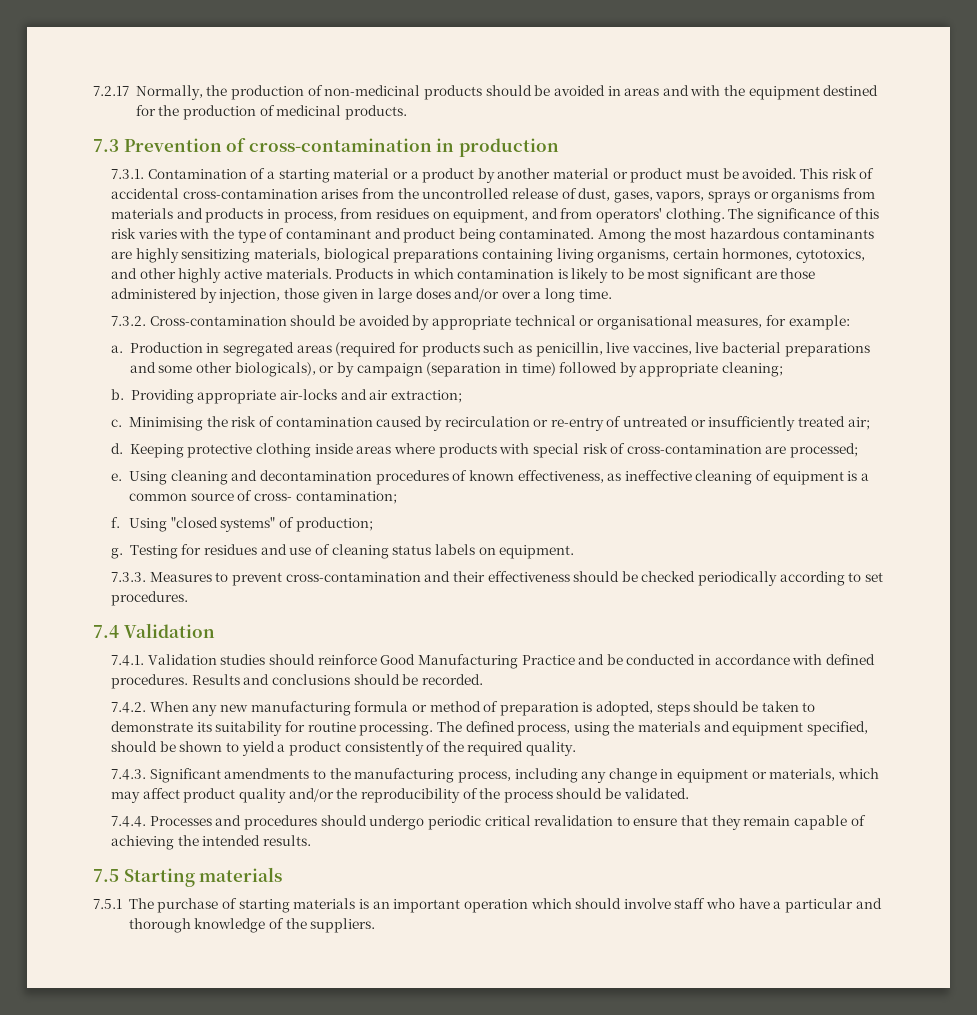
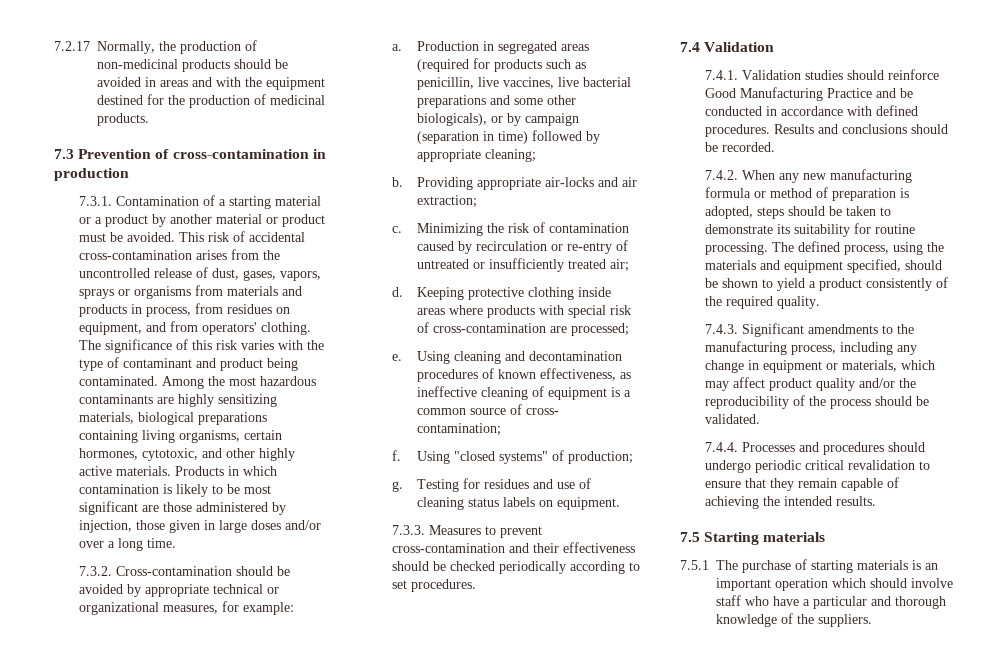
[796,249,866,263] cytotoxics, -> [141,448,198,461] cytotoxic,
[596,315,693,330] organisational -> [78,602,159,615] organizational
[128,417,203,431] Minimising -> [416,223,483,236] Minimizing

